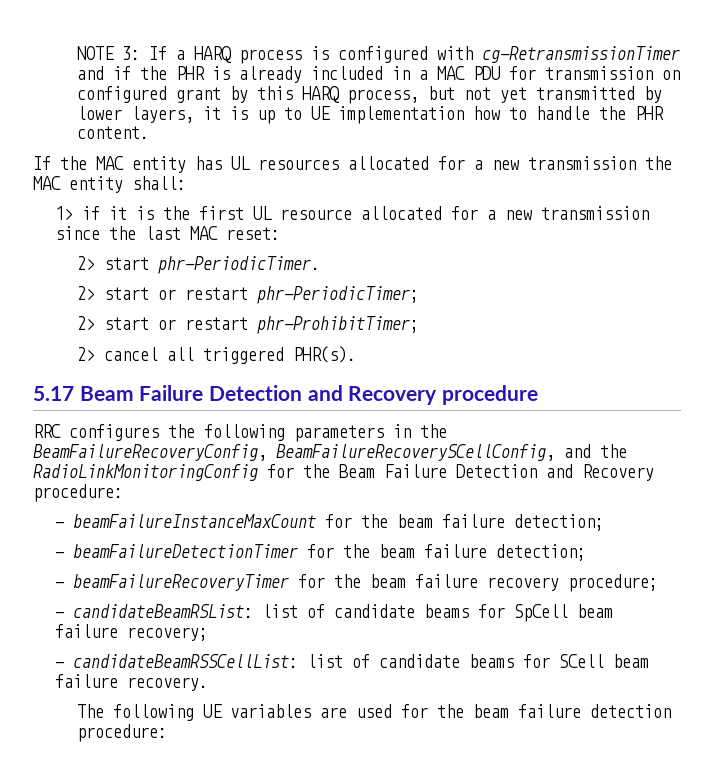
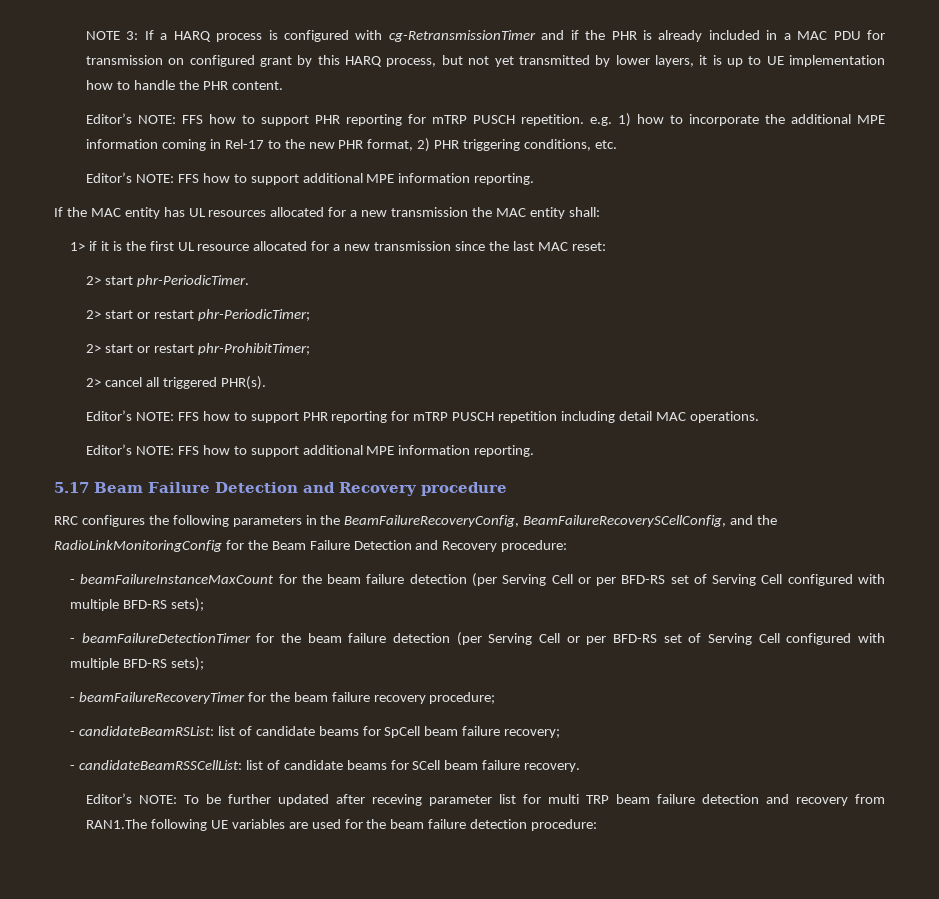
(150, 132) none -> [86,113,886,127] [86,138,617,152] [86,172,535,185] // Editor’s NOTE: FFS how to support PHR reporting for mTRP PUSCH repetition. e.g. 1) how to incorporate the additional MPE information coming in Rel-17 to the new PHR format, 2) PHR triggering conditions, etc. // Editor’s NOTE: FFS how to support additional MPE information reporting.
(357, 354) none -> [86,410,759,423] [86,444,535,457] // Editor’s NOTE: FFS how to support PHR reporting for mTRP PUSCH repetition including detail MAC operations. // Editor’s NOTE: FFS how to support additional MPE information reporting.
[514,514,605,531] detection; -> [409,573,886,587] [70,598,204,612] detection (per Serving Cell or per BFD-RS set of Serving Cell configured with multiple BFD-RS sets);
[496,544,587,561] detection; -> [393,632,886,646] [70,657,204,671] detection (per Serving Cell or per BFD-RS set of Serving Cell configured with multiple BFD-RS sets);
[77,704,105,718] The -> [86,793,886,806] [86,819,148,829] Editor’s NOTE: To be further updated after receving parameter list for multi TRP beam failure detection and recovery from RAN1.The

